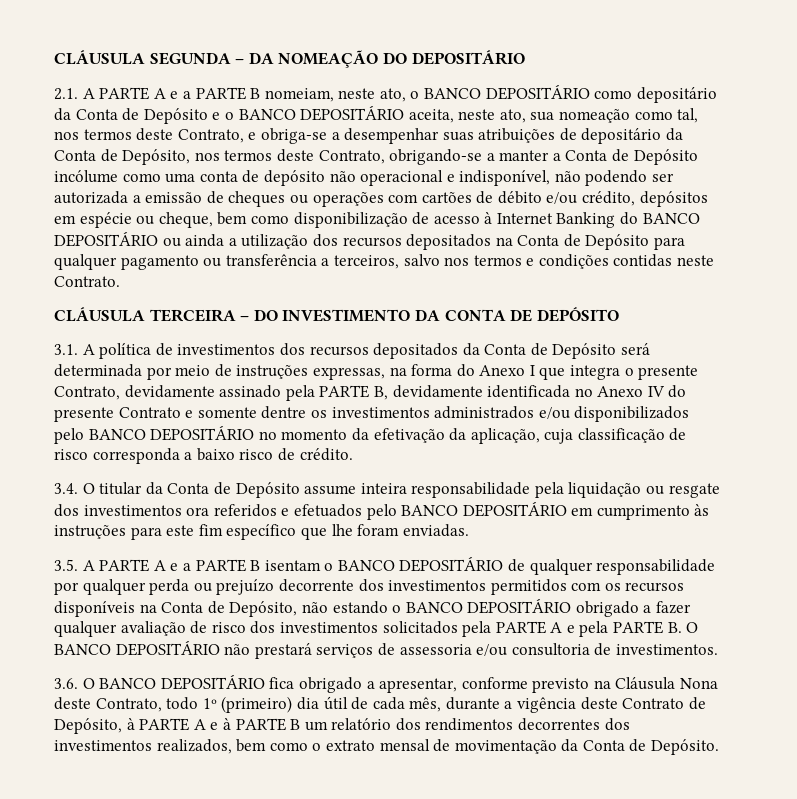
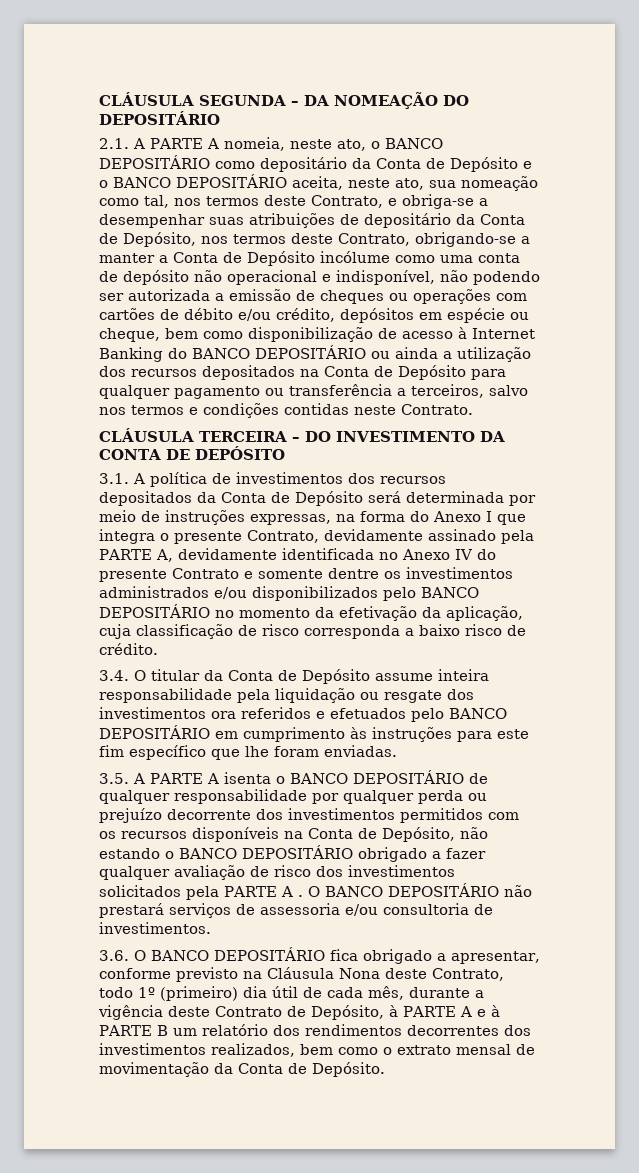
[170,87,334,102] e a PARTE B nomeiam, -> [223,137,285,151] nomeia,
[373,386,388,400] B, -> [155,549,173,562] A,
[170,559,321,572] e a PARTE B isentam -> [223,772,271,784] isenta
[566,621,682,637] e pela PARTE B. -> [297,895,303,897] .

